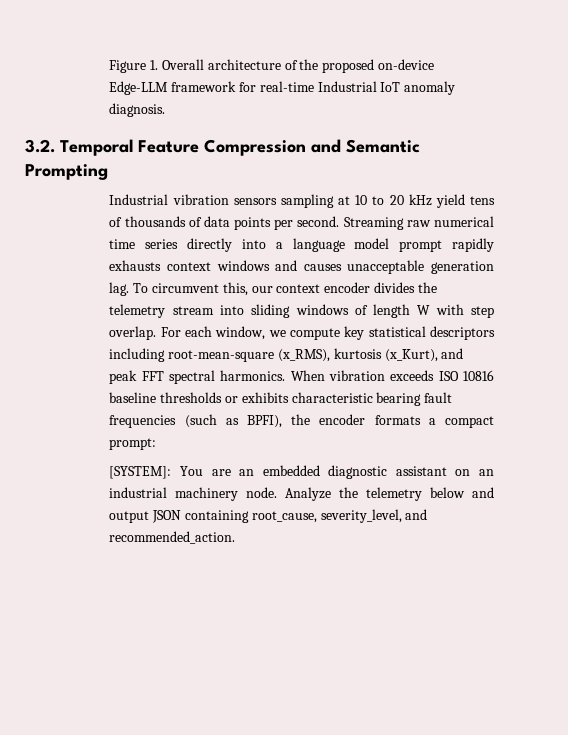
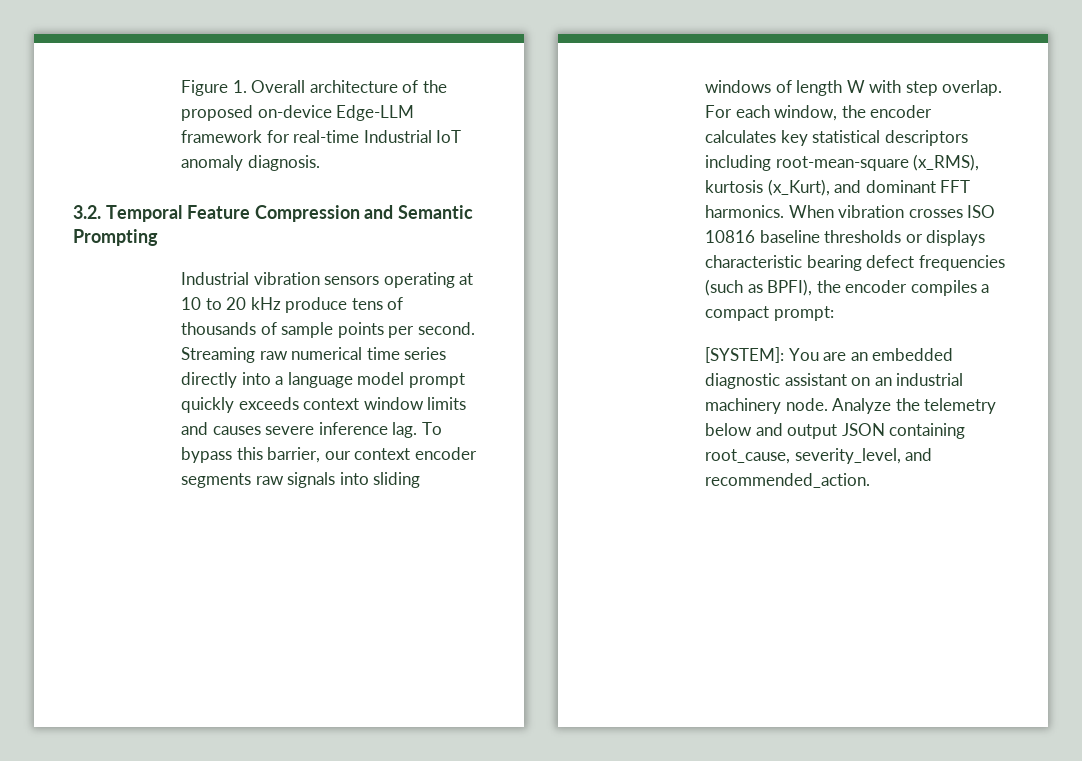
[280,194,334,208] sampling -> [383,272,455,288] operating
[435,194,465,208] yield -> [285,297,348,313] produce
[203,216,230,227] data -> [281,322,334,338] sample
[452,238,495,252] [109,260,495,274] [109,282,437,296] [109,304,214,318] rapidly exhausts context windows and causes unacceptable generation lag. To circumvent this, our context encoder divides the telemetry stream -> [181,397,467,413] [181,422,442,438] [181,447,477,463] [181,472,336,488] quickly exceeds context window limits and causes severe inference lag. To bypass this barrier, our context encoder segments raw signals
[268,328,341,340] we compute -> [841,105,933,118] [705,130,777,143] the encoder calculates
[109,370,216,384] peak FFT spectral -> [865,180,971,193] dominant FFT
[390,370,435,381] exceeds -> [908,209,963,218] crosses
[241,392,289,403] exhibits -> [926,230,986,246] displays
[424,392,453,403] fault -> [866,255,915,268] defect
[374,415,421,425] formats -> [910,280,977,296] compiles

